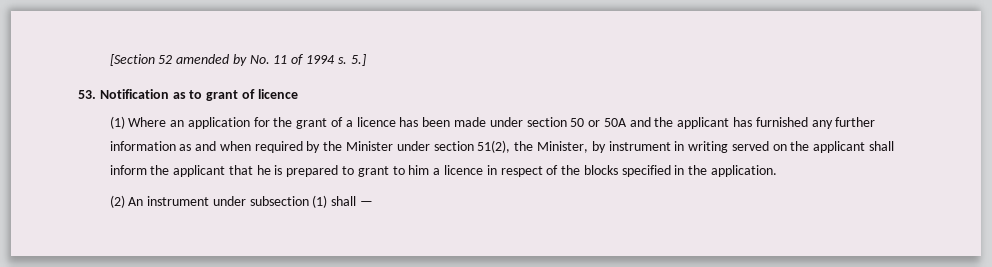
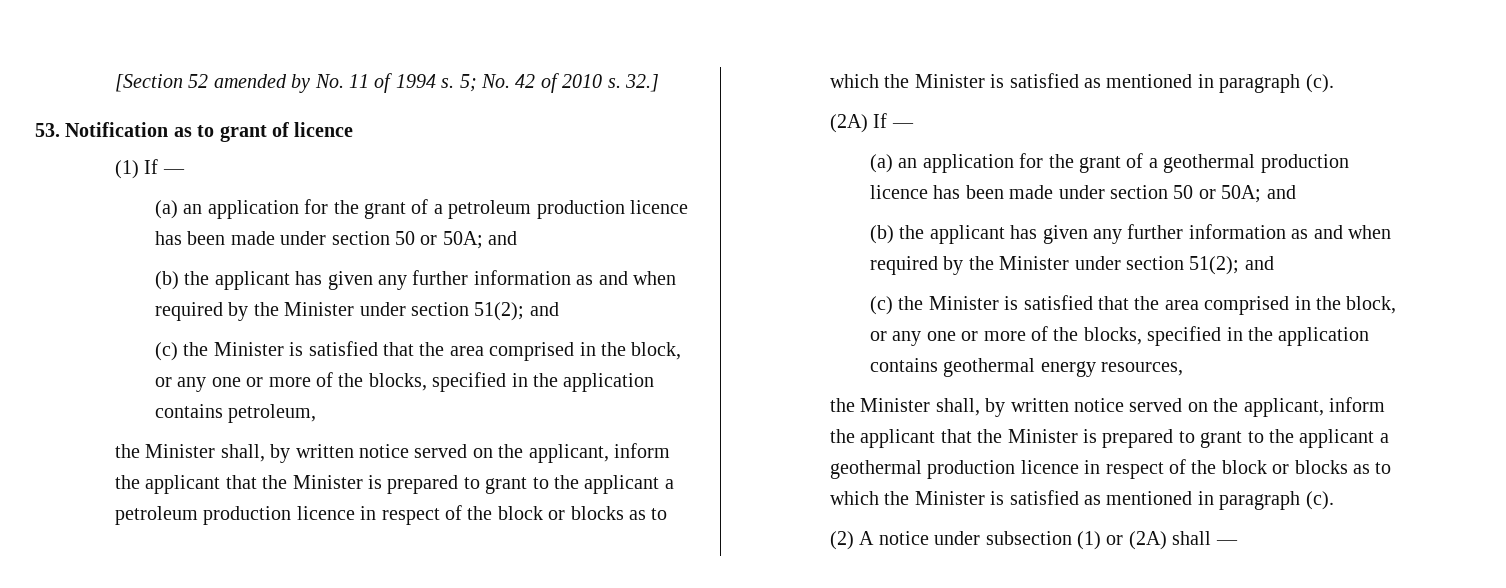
[350,54,366,66] 5.] -> [459,73,659,93] 5; No. 42 of 2010 s. 32.]
[128,117,808,129] Where an application for the grant of a licence has been made under section 50 or 50A and the applicant has furnished -> [144,159,185,174] [154,199,688,219] [154,231,518,249] [154,271,373,290] If — // (a) an application for the grant of a petroleum production licence has been made under section 50 or 50A; and // (b) the applicant has given
[477,140,894,153] [109,165,777,177] 51(2), the Minister, by instrument in writing served on the applicant shall inform the applicant that he is prepared to grant to him a licence in respect of the blocks specified in the application. -> [474,302,559,321] [154,341,682,361] [154,372,655,392] [154,404,317,423] [114,443,670,463] [114,475,674,494] [114,505,668,525] [829,73,1334,93] [829,113,914,133] [869,153,1349,173] [869,185,1296,203] [869,224,1391,244] [869,256,1274,275] [869,295,1397,315] [869,326,1370,346] [869,358,1184,377] [829,397,1385,417] [829,429,1389,448] [829,459,1392,479] [829,490,1334,510] 51(2); and // (c) the Minister is satisfied that the area comprised in the block, or any one or more of the blocks, specified in the application contains petroleum, // the Minister shall, by written notice served on the applicant, inform the applicant that the Minister is prepared to grant to the applicant a petroleum production licence in respect of the block or blocks as to which the Minister is satisfied as mentioned in paragraph (c). // (2A) If — // (a) an application for the grant of a geothermal production licence has been made under section 50 or 50A; and // (b) the applicant has given any further information as and when required by the Minister under section 51(2); and // (c) the Minister is satisfied that the area comprised in the block, or any one or more of the blocks, specified in the application contains geothermal energy resources, // the Minister shall, by written notice served on the applicant, inform the applicant that the Minister is prepared to grant to the applicant a geothermal production licence in respect of the block or blocks as to which the Minister is satisfied as mentioned in paragraph (c).
[128,196,210,206] An instrument -> [859,531,929,545] A notice
(328, 201) none -> [1106,531,1167,550] or (2A)

